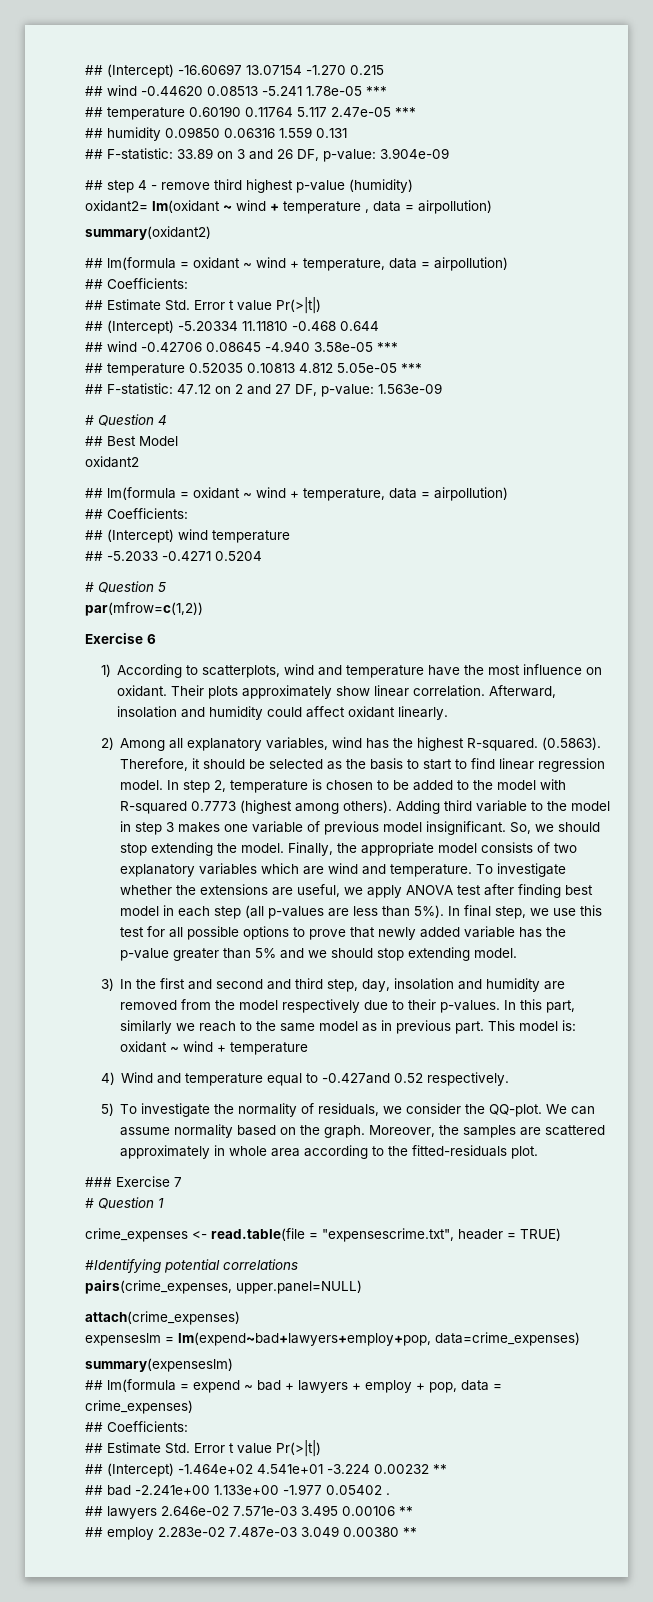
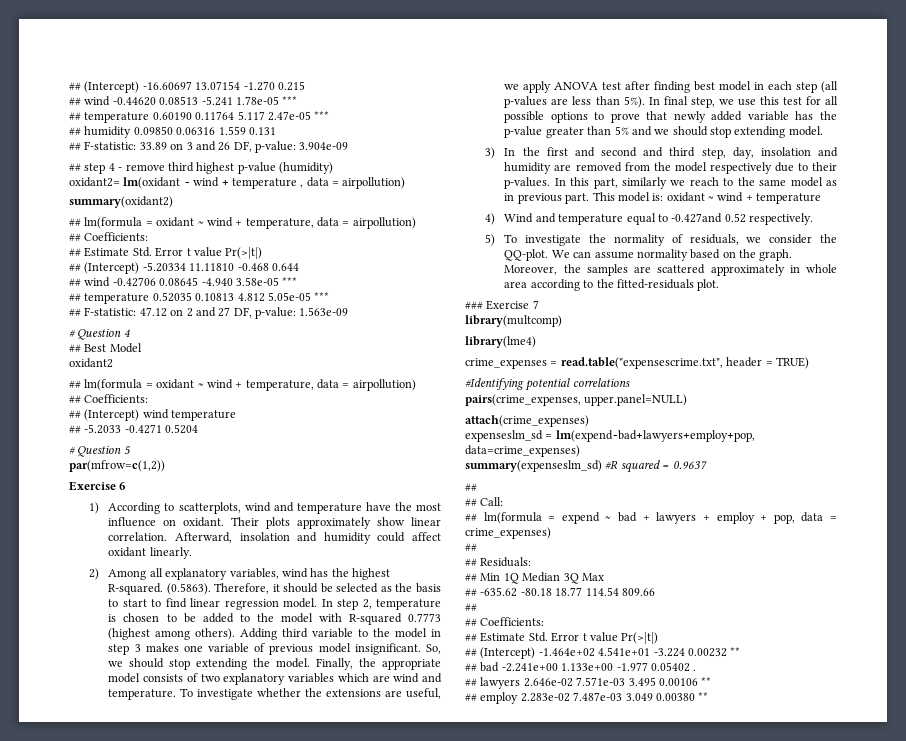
[85,1197,164,1209] [85,1228,454,1242] # Question 1 // crime_expenses <- read.table(file = "expensescrime.txt", -> [465,315,562,327] [465,336,536,348] [465,357,723,369] library(multcomp) // library(lme4) // crime_expenses = read.table("expensescrime.txt",
[85,1333,161,1346] expenseslm -> [465,430,543,442] expenseslm_sd
[85,1358,233,1372] summary(expenseslm) -> [465,460,707,473] [465,483,477,491] [465,497,504,506] summary(expenseslm_sd) #R squared = 0.9637 // ## // ## Call:
(103, 1427) none -> [465,557,532,567] [465,572,604,584] [465,587,655,597] [465,603,477,611] [465,618,477,626] // ## Residuals: // ## Min 1Q Median 3Q Max // ## -635.62 -80.18 18.77 114.54 809.66 // ## // ##

